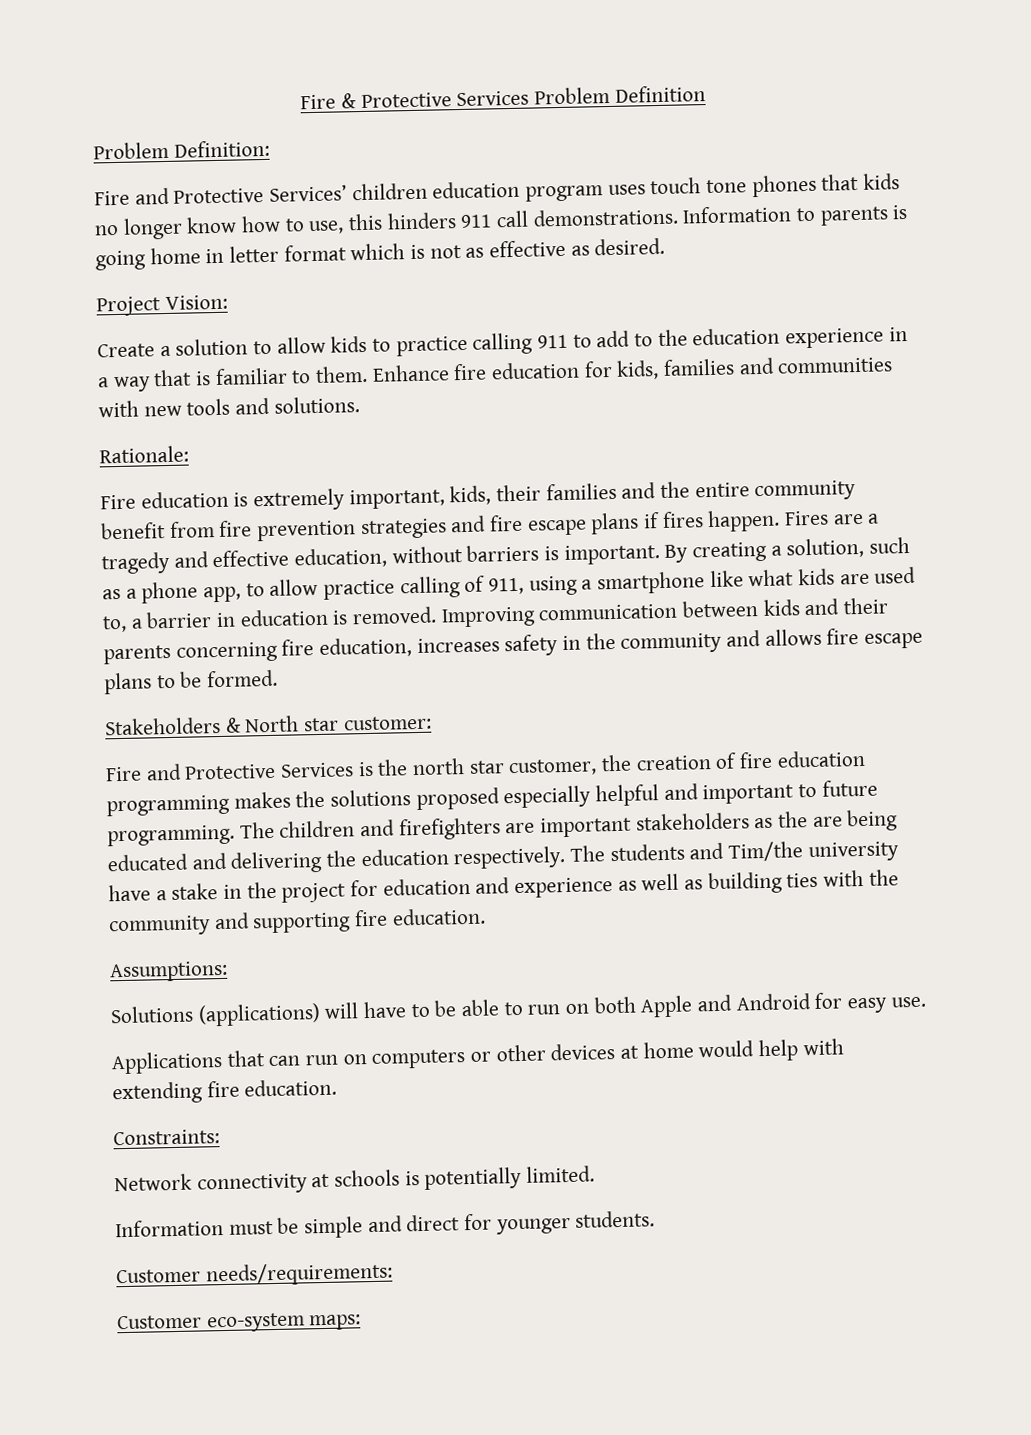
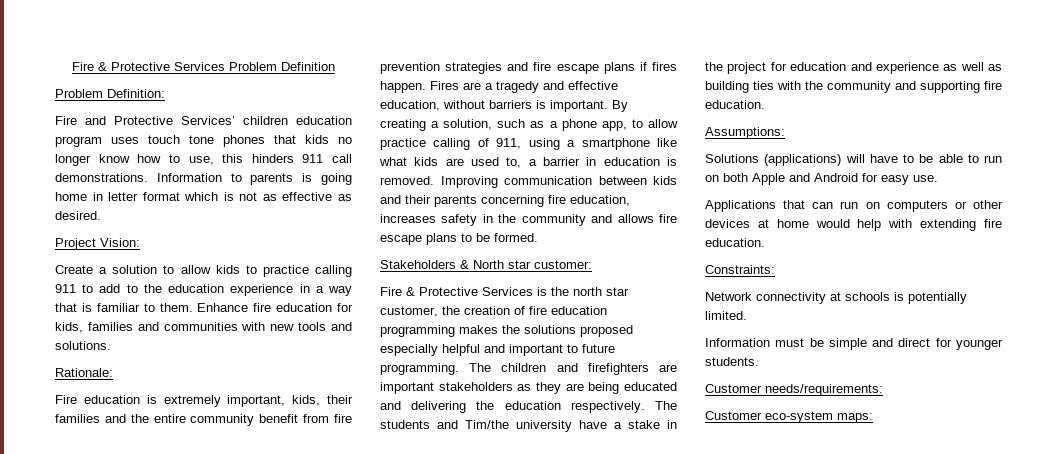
[145,763,182,781] and -> [406,287,415,296] &
[777,811,809,828] the -> [536,382,561,394] they

